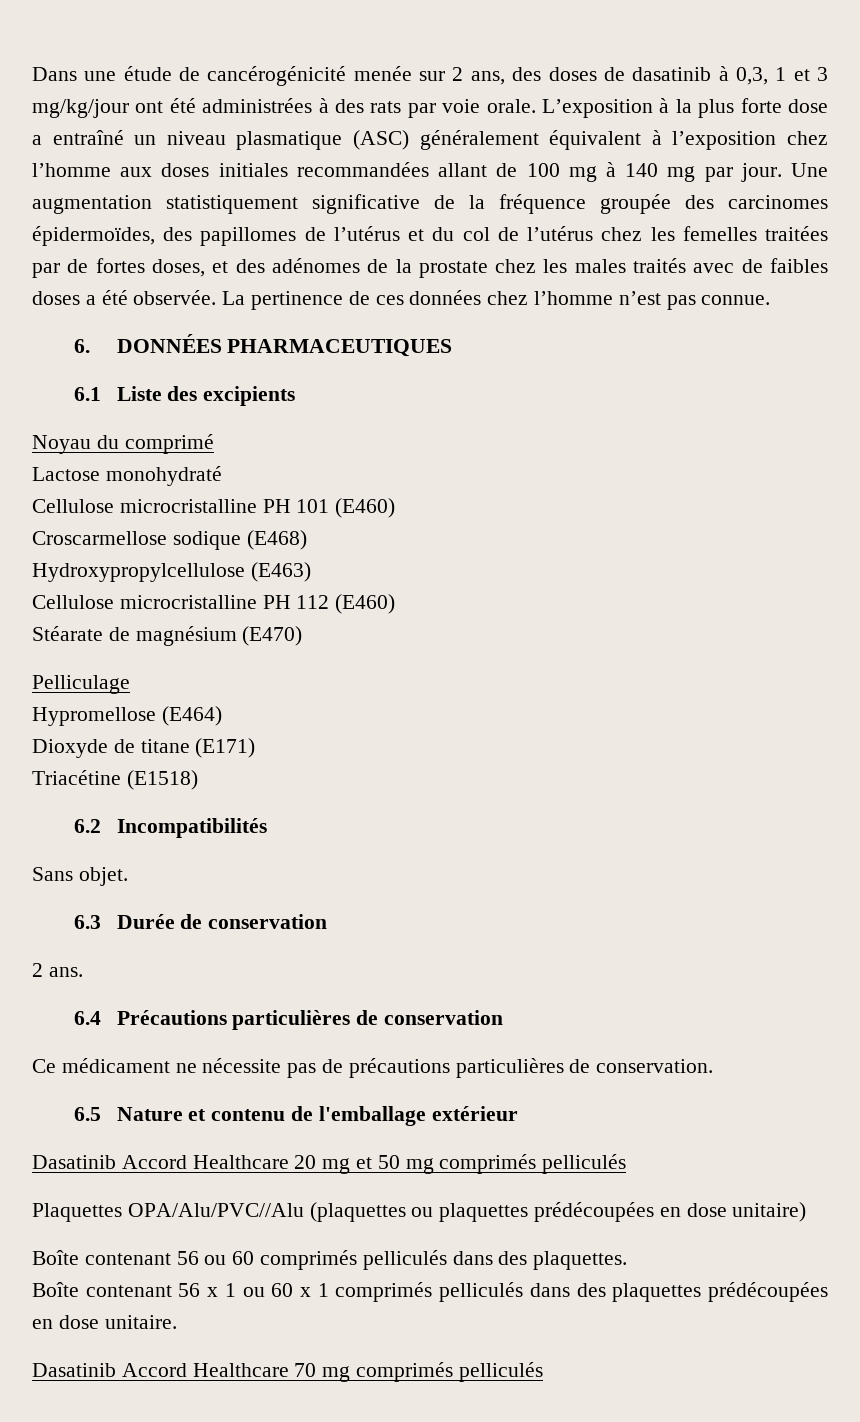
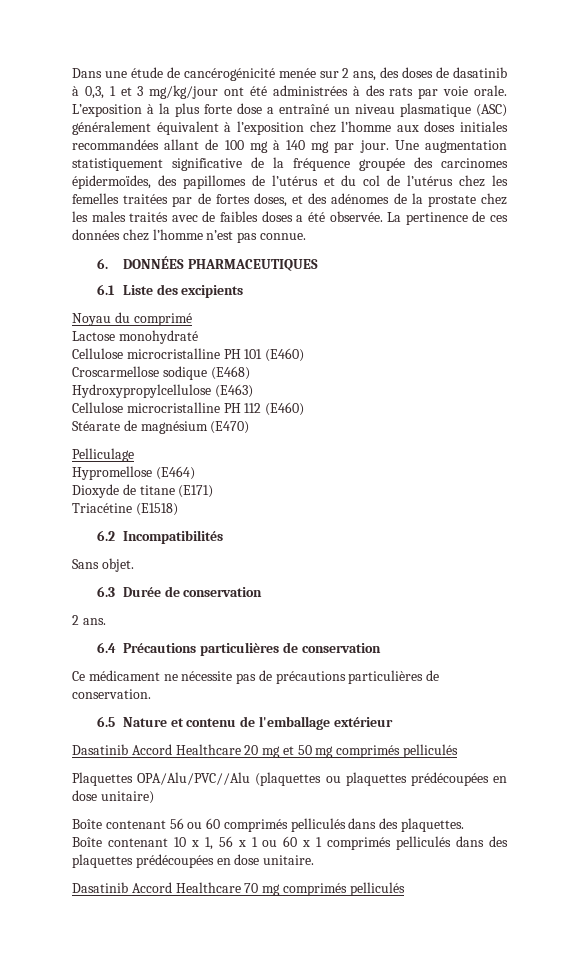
(172, 1291) none -> [173,837,213,850] 10 x 1,

